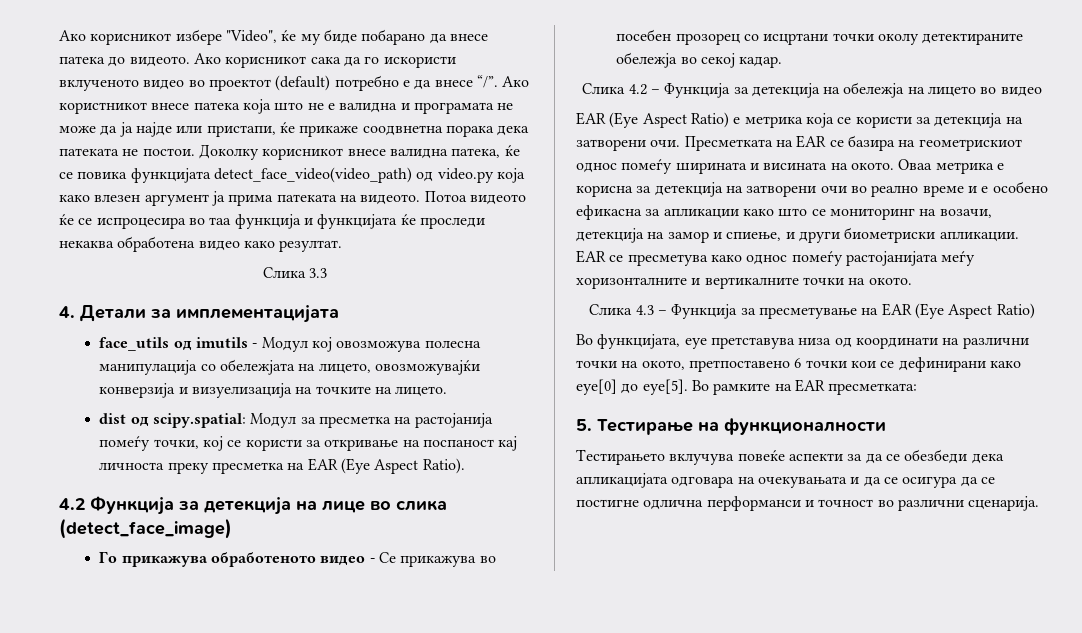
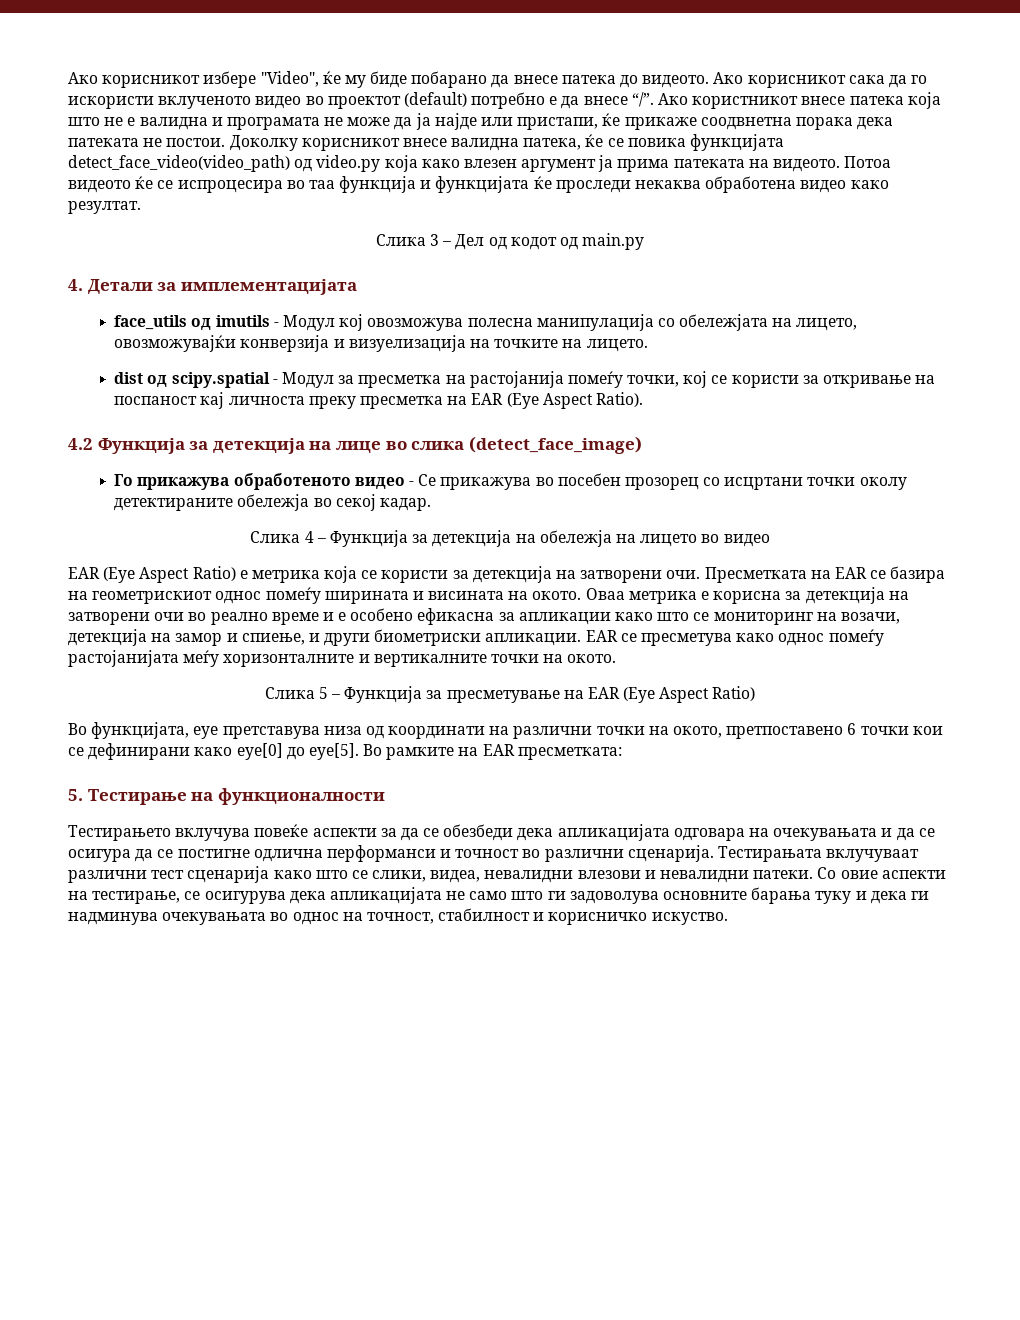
[309,268,328,278] 3.3 -> [430,233,645,250] 3 – Дел од кодот од main.py
[153,413,247,428] scipy.spatial: -> [171,372,278,388] scipy.spatial -
[628,84,647,95] 4.2 -> [304,531,314,543] 4
[635,305,654,315] 4.3 -> [318,687,328,699] 5
(1040, 503) none -> [718,846,920,862] [68,866,946,883] [68,887,929,904] [68,908,728,925] Тестирањата вклучуваат различни тест сценарија како што се слики, видеа, невалидни влезови и невалидни патеки. Со овие аспекти на тестирање, се осигурува дека апликацијата не само што ги задоволува основните барања туку и дека ги надминува очекувањата во однос на точност, стабилност и корисничко искуство.

